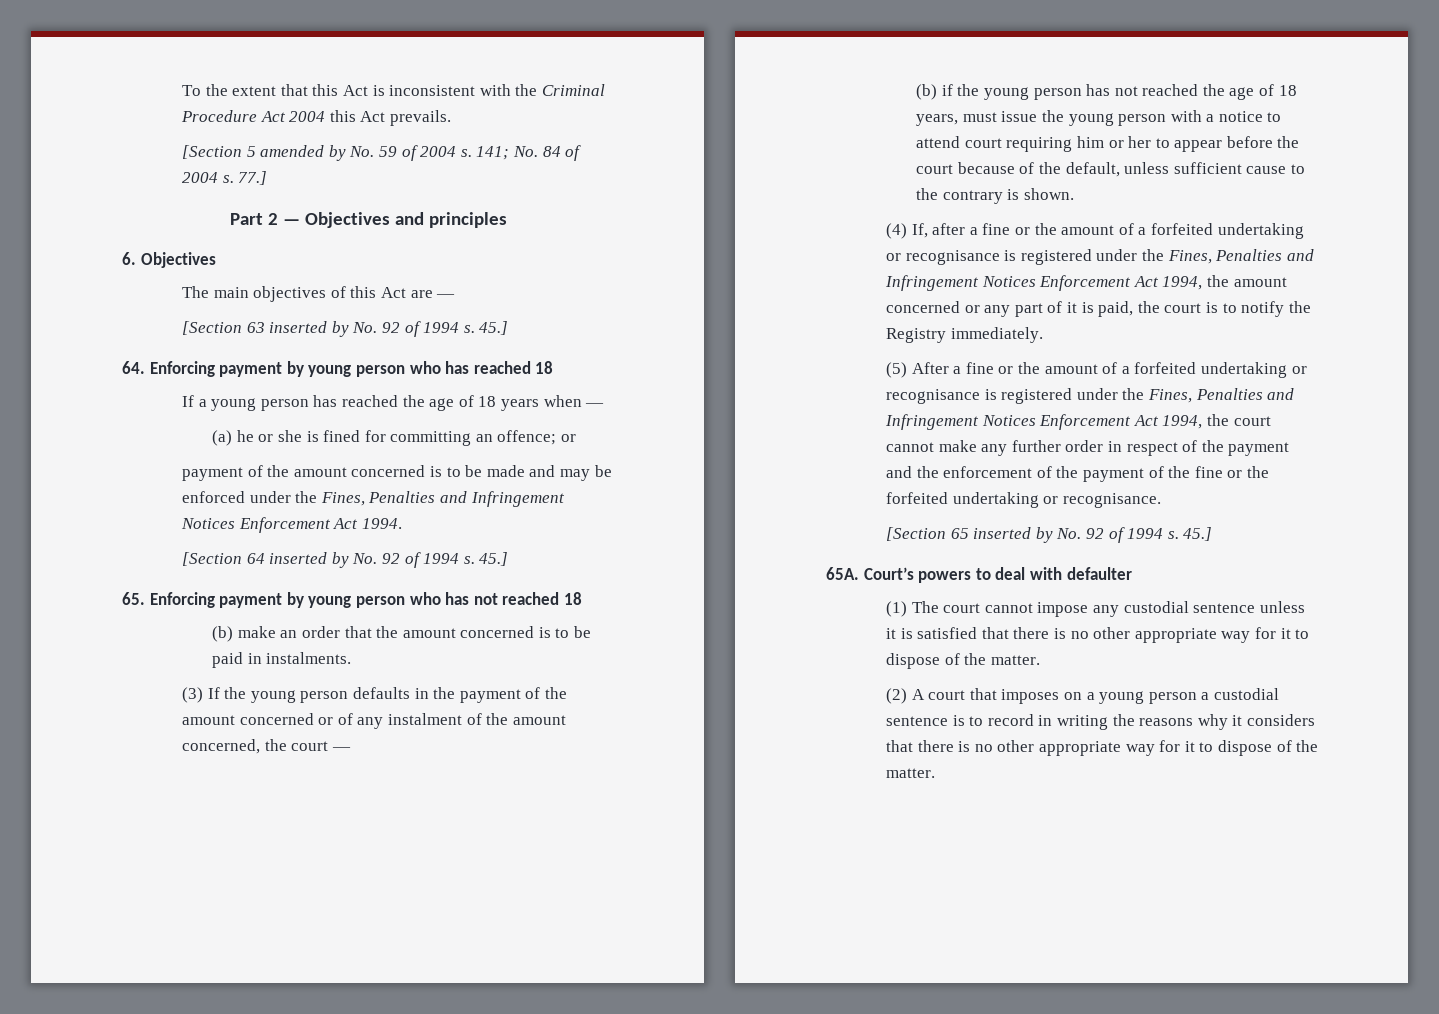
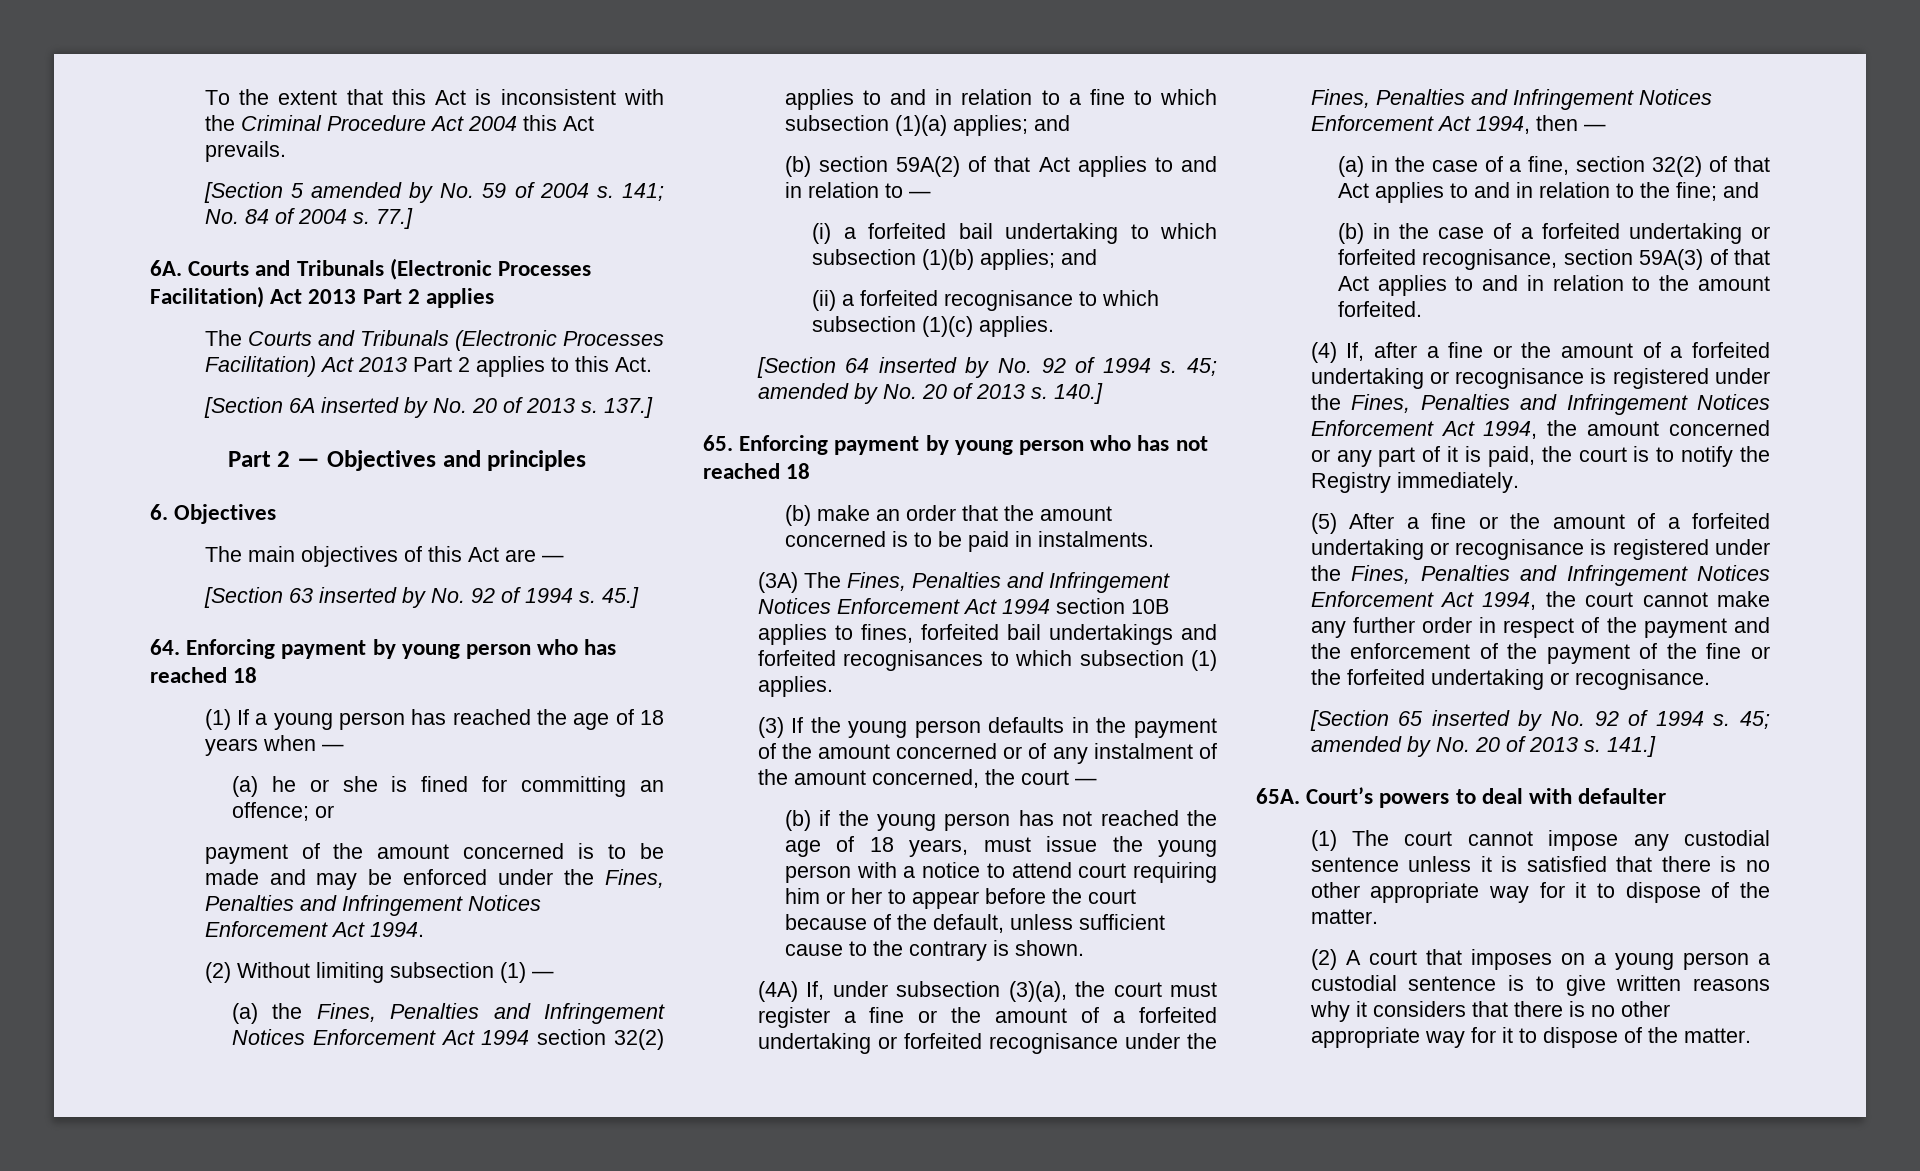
(268, 178) none -> [150,258,592,280] [150,286,495,308] [204,330,664,351] [204,356,652,377] [203,397,653,418] // 6A. Courts and Tribunals (Electronic Processes Facilitation) Act 2013 Part 2 applies // The Courts and Tribunals (Electronic Processes Facilitation) Act 2013 Part 2 applies to this Act. // [Section 6A inserted by No. 20 of 2013 s. 137.]
(554, 367) none -> [204,709,231,730] (1)
(402, 523) none -> [204,962,554,983] [231,1003,665,1024] [231,1029,664,1050] [784,89,1217,110] [784,115,1070,136] [784,156,1217,177] [784,182,931,198] [812,223,1217,244] [812,249,1098,270] [812,290,1160,311] [812,316,1055,337] // (2) Without limiting subsection (1) — // (a) the Fines, Penalties and Infringement Notices Enforcement Act 1994 section 32(2) applies to and in relation to a fine to which subsection (1)(a) applies; and // (b) section 59A(2) of that Act applies to and in relation to — // (i) a forfeited bail undertaking to which subsection (1)(b) applies; and // (ii) a forfeited recognisance to which subsection (1)(c) applies.
[479,552,509,566] 45.] -> [1187,358,1217,376] [757,383,1103,404] 45; amended by No. 20 of 2013 s. 140.]
(352, 658) none -> [757,572,1170,593] [757,598,1169,614] [757,624,1217,645] [757,650,1217,671] [757,676,833,697] // (3A) The Fines, Penalties and Infringement Notices Enforcement Act 1994 section 10B applies to fines, forfeited bail undertakings and forfeited recognisances to which subsection (1) applies.
(1074, 194) none -> [757,981,1217,1002] [757,1007,1217,1028] [757,1033,1217,1054] [1310,89,1712,110] [1310,115,1606,134] [1337,156,1770,177] [1337,182,1759,203] [1337,223,1770,244] [1337,249,1770,270] [1337,275,1770,296] [1337,301,1422,317] // (4A) If, under subsection (3)(a), the court must register a fine or the amount of a forfeited undertaking or forfeited recognisance under the Fines, Penalties and Infringement Notices Enforcement Act 1994, then — // (a) in the case of a fine, section 32(2) of that Act applies to and in relation to the fine; and // (b) in the case of a forfeited undertaking or forfeited recognisance, section 59A(3) of that Act applies to and in relation to the amount forfeited.
[1183,527,1213,541] 45.] -> [1740,711,1770,729] [1310,736,1656,757] 45; amended by No. 20 of 2013 s. 141.]
[987,714,1135,730] record in writing the -> [1565,975,1682,996] give written

